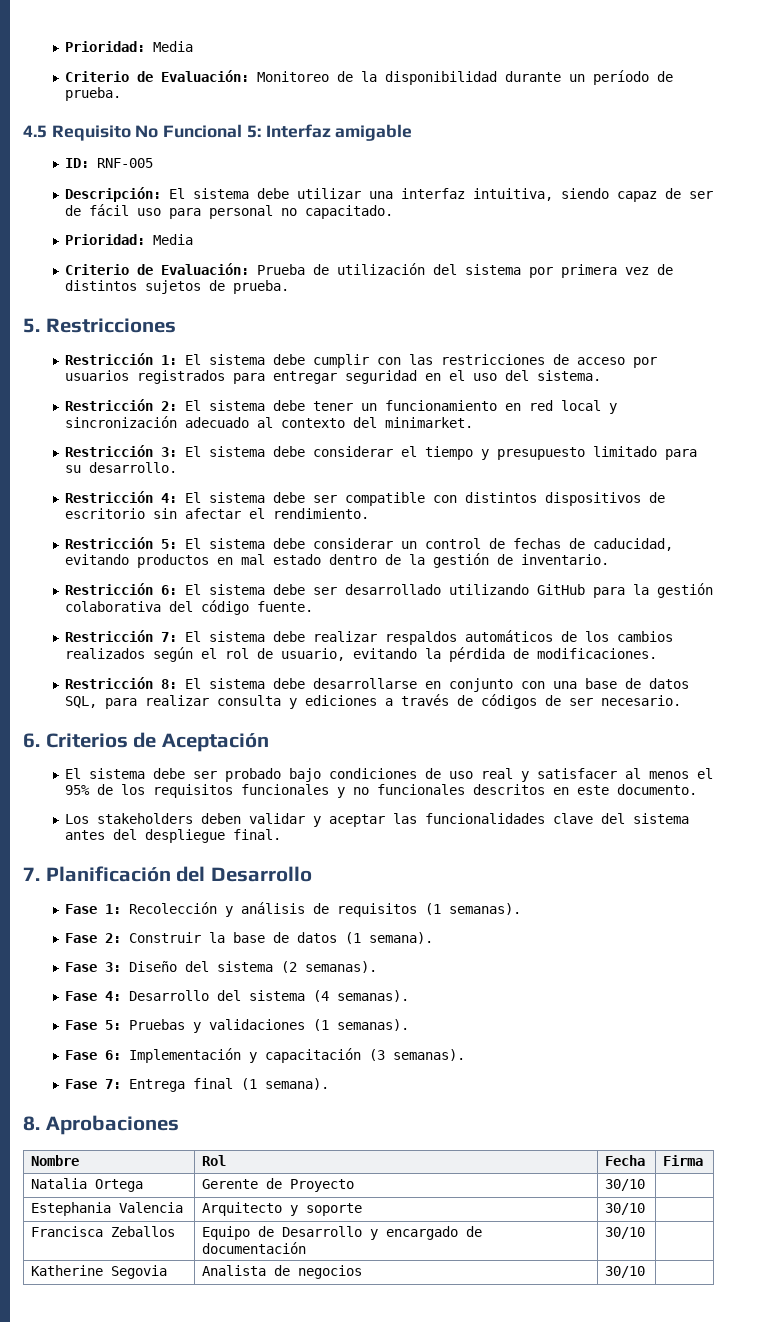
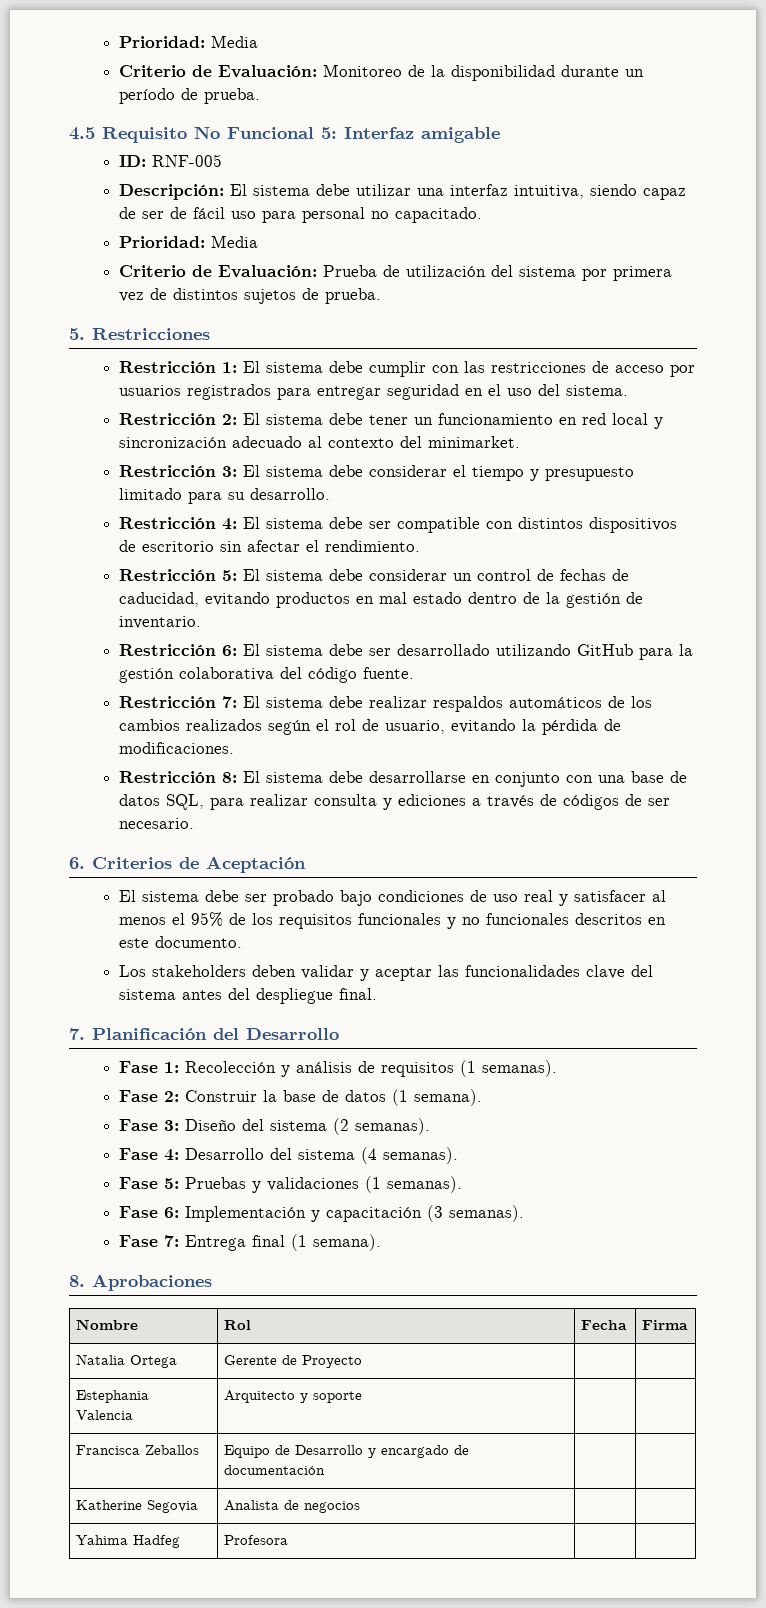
[604,1179,645,1191] 30/10 -> (363, 1361) none
[604,1203,645,1215] 30/10 -> (363, 1397) none
[604,1227,645,1239] 30/10 -> (326, 1470) none
[604,1266,645,1278] 30/10 -> [76,1535,181,1548] [224,1535,289,1545] | // Yahima Hadfeg | Profesora |

